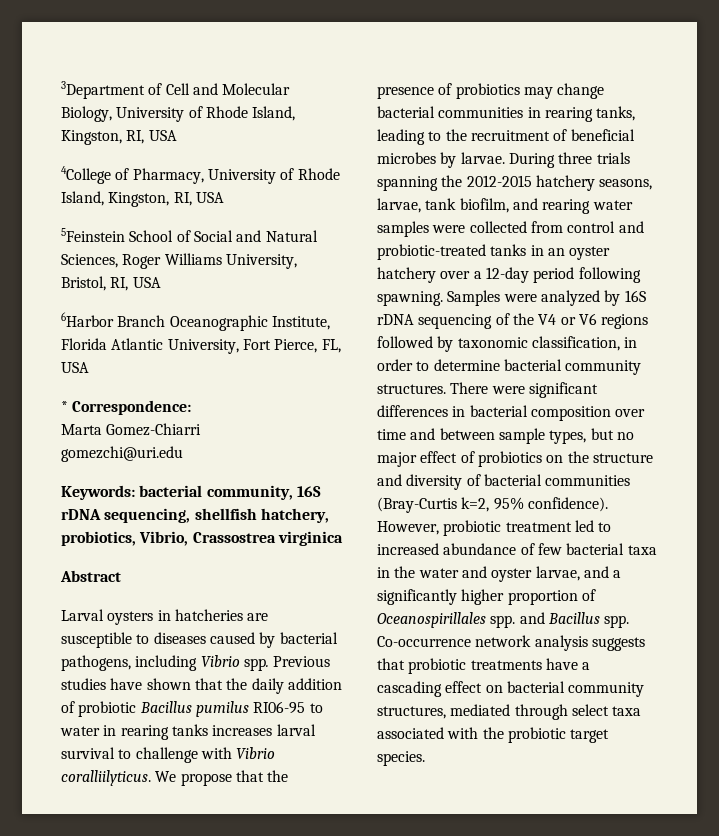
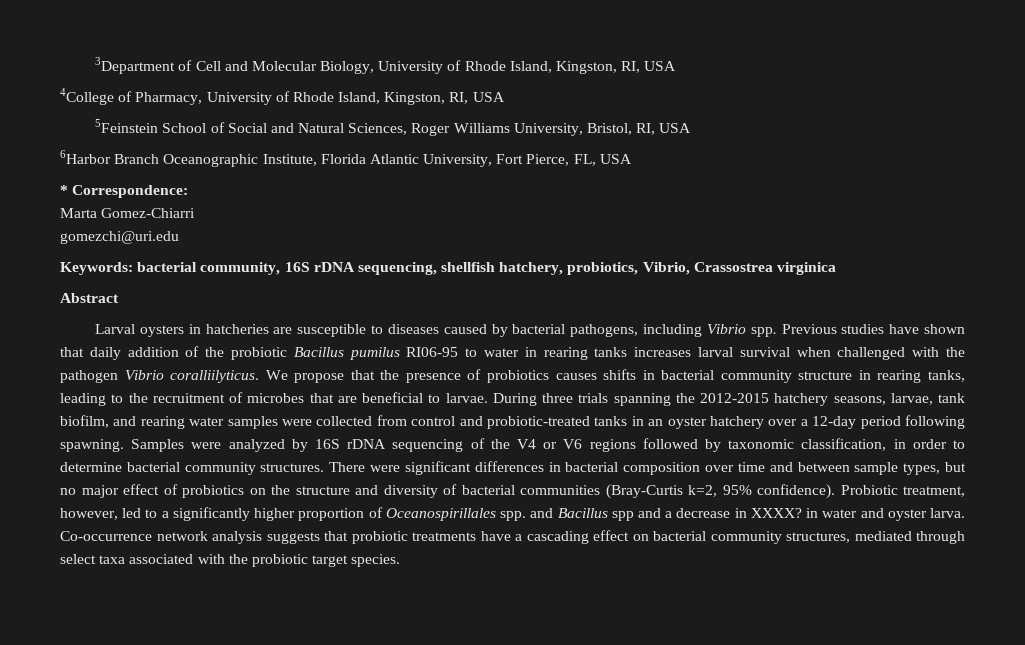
[226,678,248,690] the -> (84, 352) none
(75, 707) none -> [205,347,225,357] the
[118,747,232,763] to challenge with -> [796,347,965,360] [60,370,118,383] when challenged with the pathogen
[523,83,605,99] [377,106,524,118] may change bacterial communities -> [555,369,853,383] causes shifts in bacterial community structure
[570,129,635,141] [377,152,457,168] beneficial microbes by -> [247,392,441,403] microbes that are beneficial to
[377,520,612,536] [377,543,657,555] [377,566,609,582] However, probiotic treatment led to increased abundance of few bacterial taxa in the water and oyster larvae, and -> [840,485,965,497] [60,508,158,520] Probiotic treatment, however, led to
[604,615,630,628] spp. -> [611,508,966,521] spp and a decrease in XXXX? in water and oyster larva.

